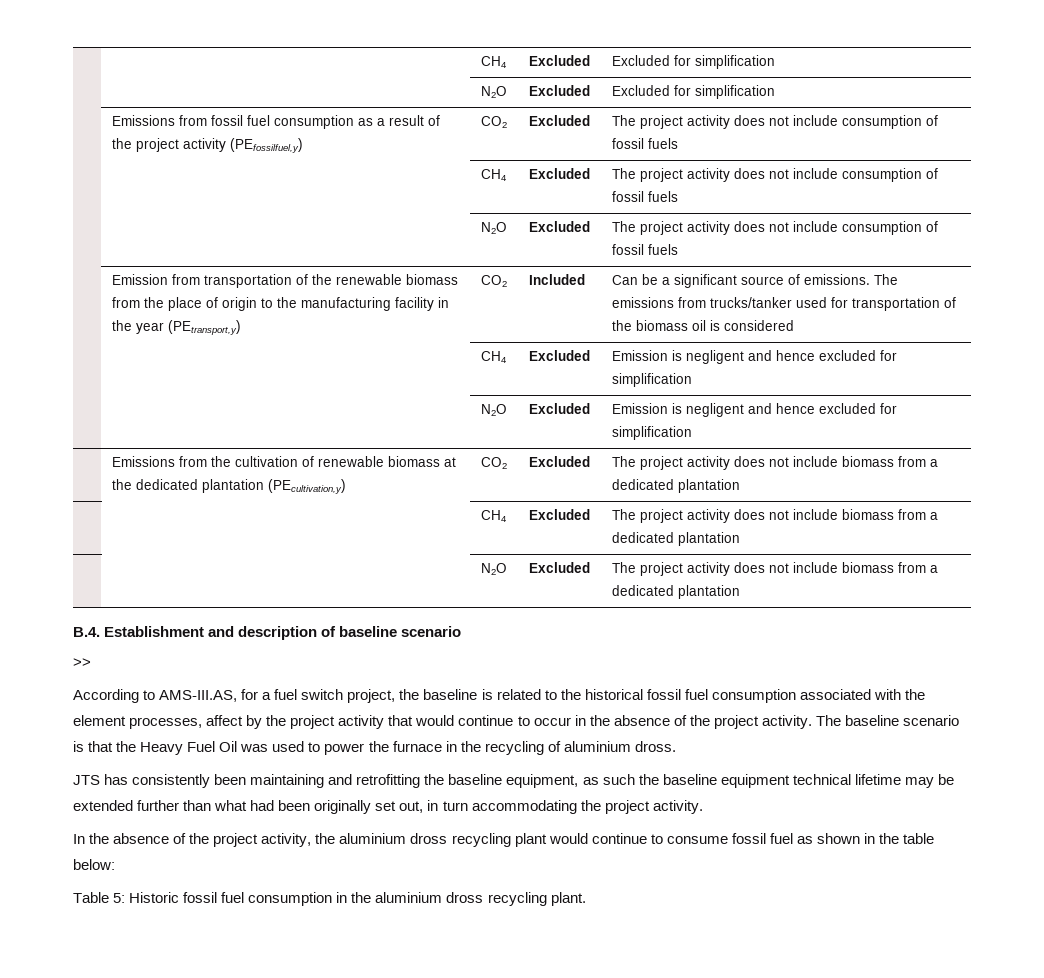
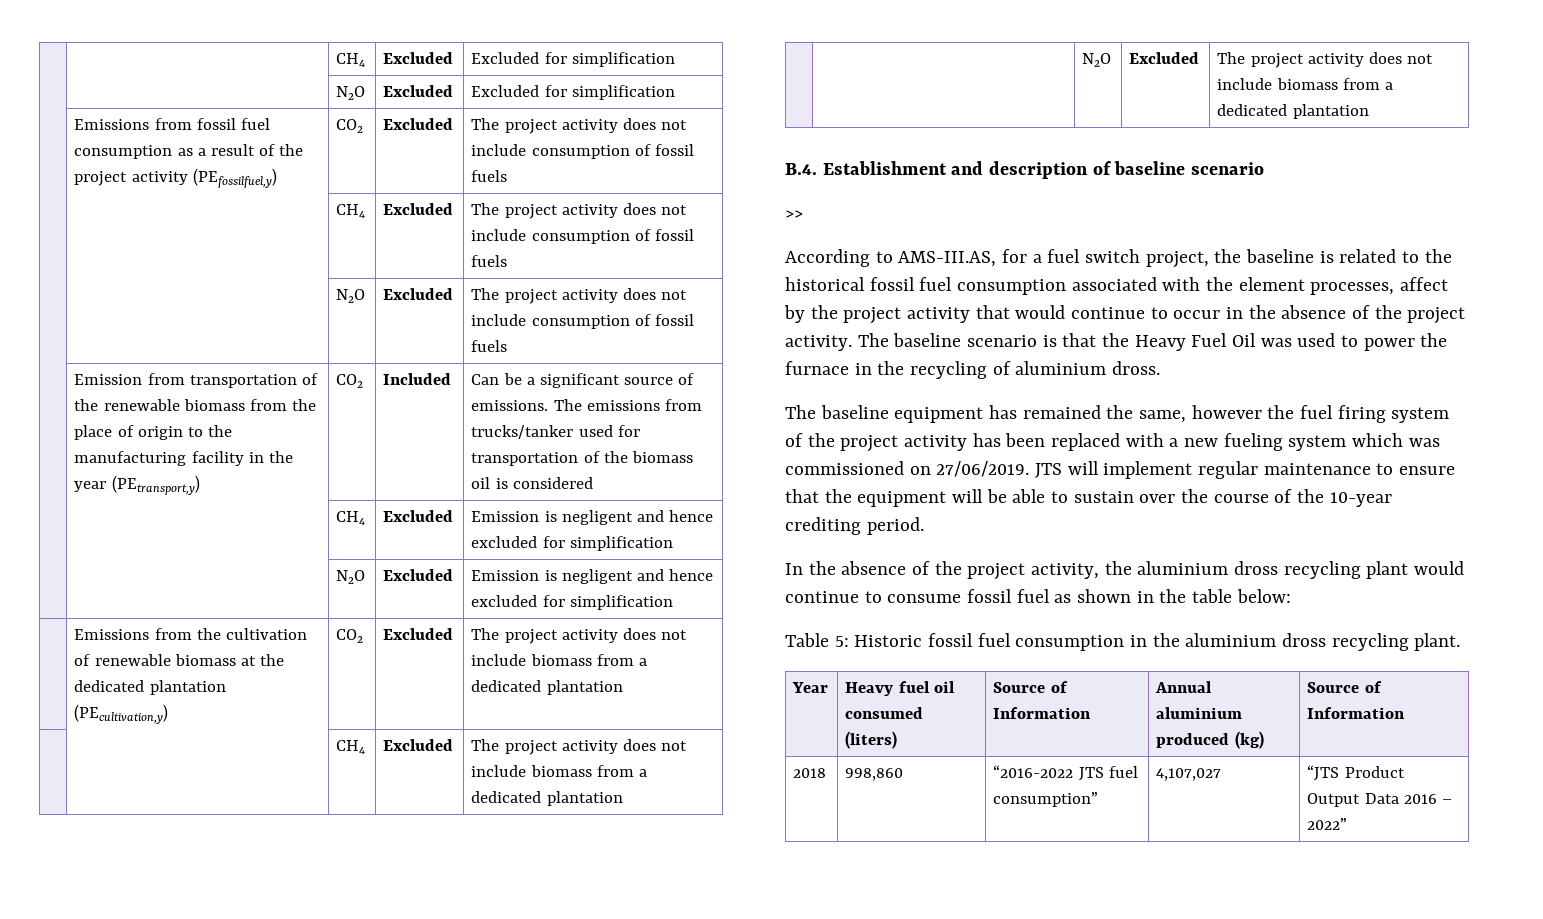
[73,774,954,788] [73,800,703,814] JTS has consistently been maintaining and retrofitting the baseline equipment, as such the baseline equipment technical lifetime may be extended further than what had been originally set out, in turn accommodating the project activity. -> [785,405,1450,423] [785,433,1440,452] [785,461,1456,479] [785,489,1392,507] [785,517,924,535] The baseline equipment has remained the same, however the fuel firing system of the project activity has been replaced with a new fueling system which was commissioned on 27/06/2019. JTS will implement regular maintenance to ensure that the equipment will be able to sustain over the course of the 10-year crediting period.
(586, 899) none -> [792,682,829,693] [845,681,955,696] [845,707,924,719] [845,731,898,749] [993,681,1068,693] [993,707,1092,719] [1155,681,1213,693] [1156,707,1243,719] [1156,731,1264,749] [1307,681,1382,693] [1307,707,1406,719] [793,768,827,778] [845,768,904,781] [993,765,1138,781] [993,792,1099,807] [1156,768,1222,781] [1307,765,1405,781] [1307,793,1452,807] [1307,818,1348,830] // Year | Heavy fuel oil consumed (liters) | Source of Information | Annual aluminium produced (kg) | Source of Information // 2018 | 998,860 | “2016-2022 JTS fuel consumption” | 4,107,027 | “JTS Product Output Data 2016 – 2022”

